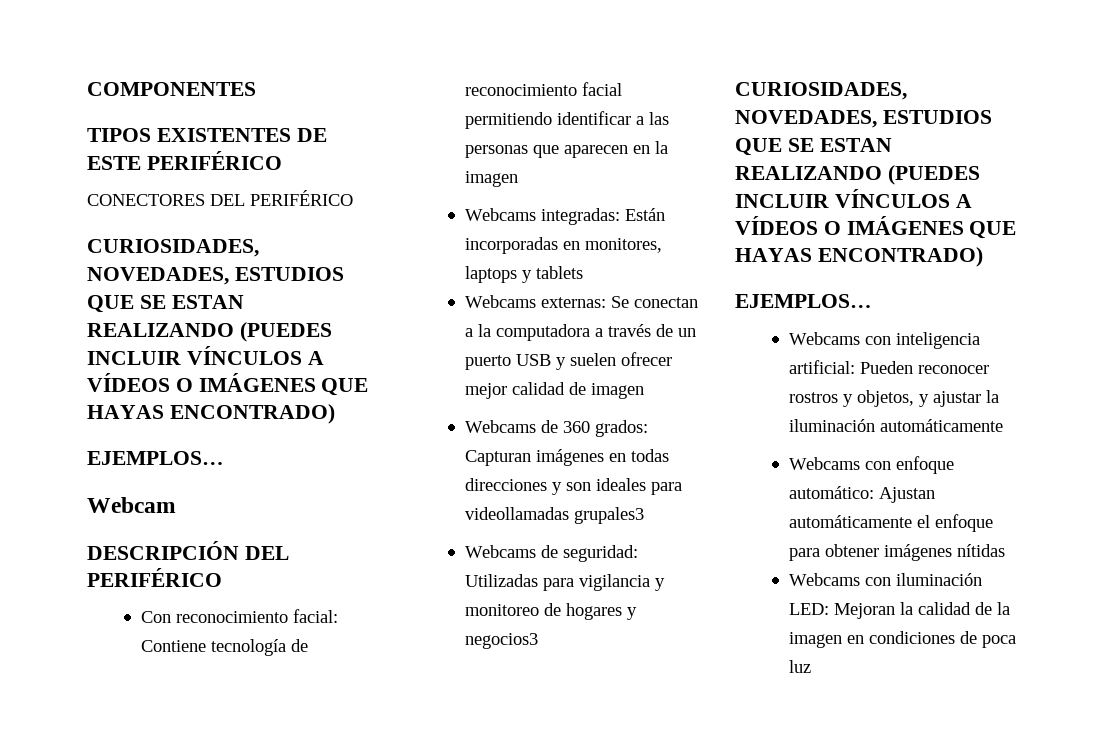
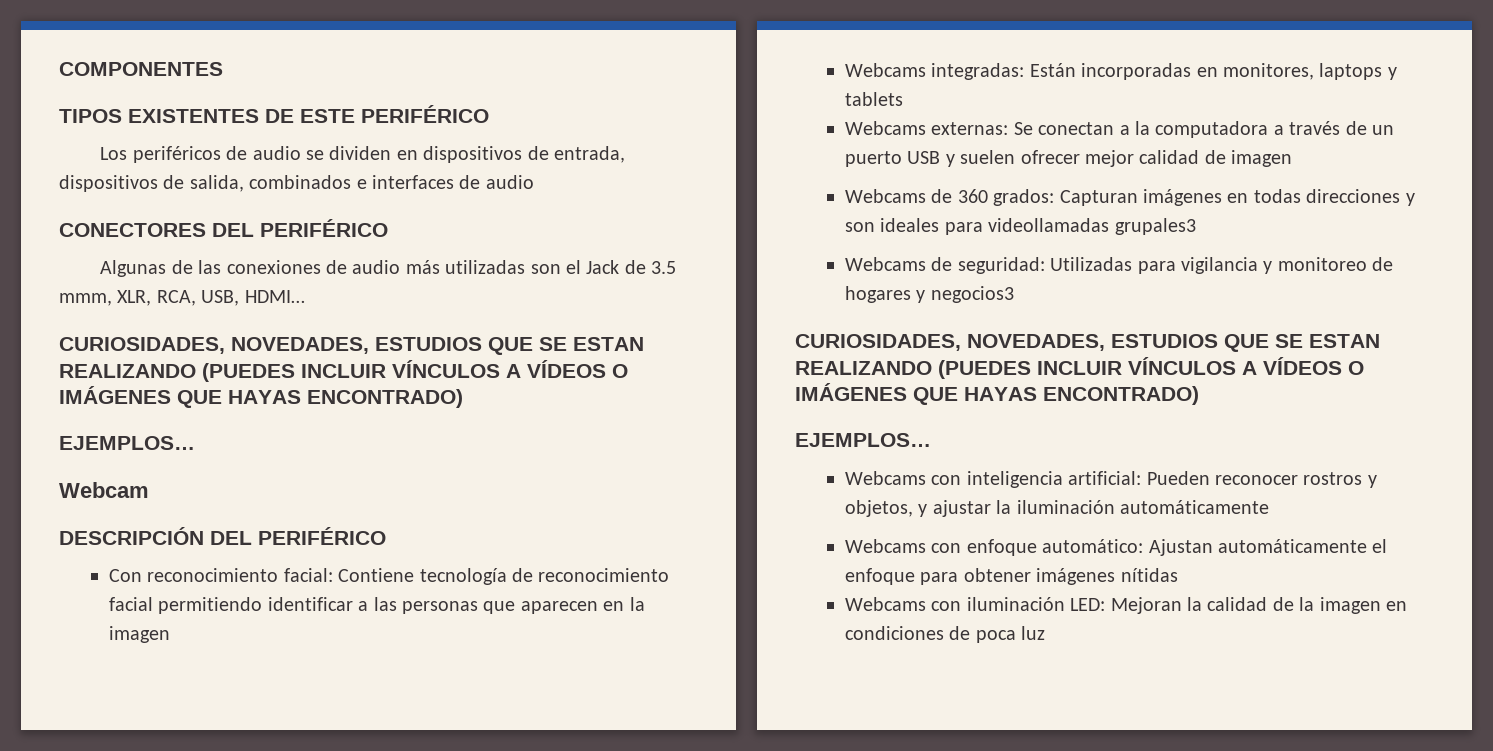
[87,190,353,206] CONECTORES DEL PERIFÉRICO -> [100,146,626,163] [59,175,534,192] [59,219,388,237] [100,260,677,277] [59,290,305,306] Los periféricos de audio se dividen en dispositivos de entrada, dispositivos de salida, combinados e interfaces de audio // CONECTORES DEL PERIFÉRICO // Algunas de las conexiones de audio más utilizadas son el Jack de 3.5 mmm, XLR, RCA, USB, HDMI…

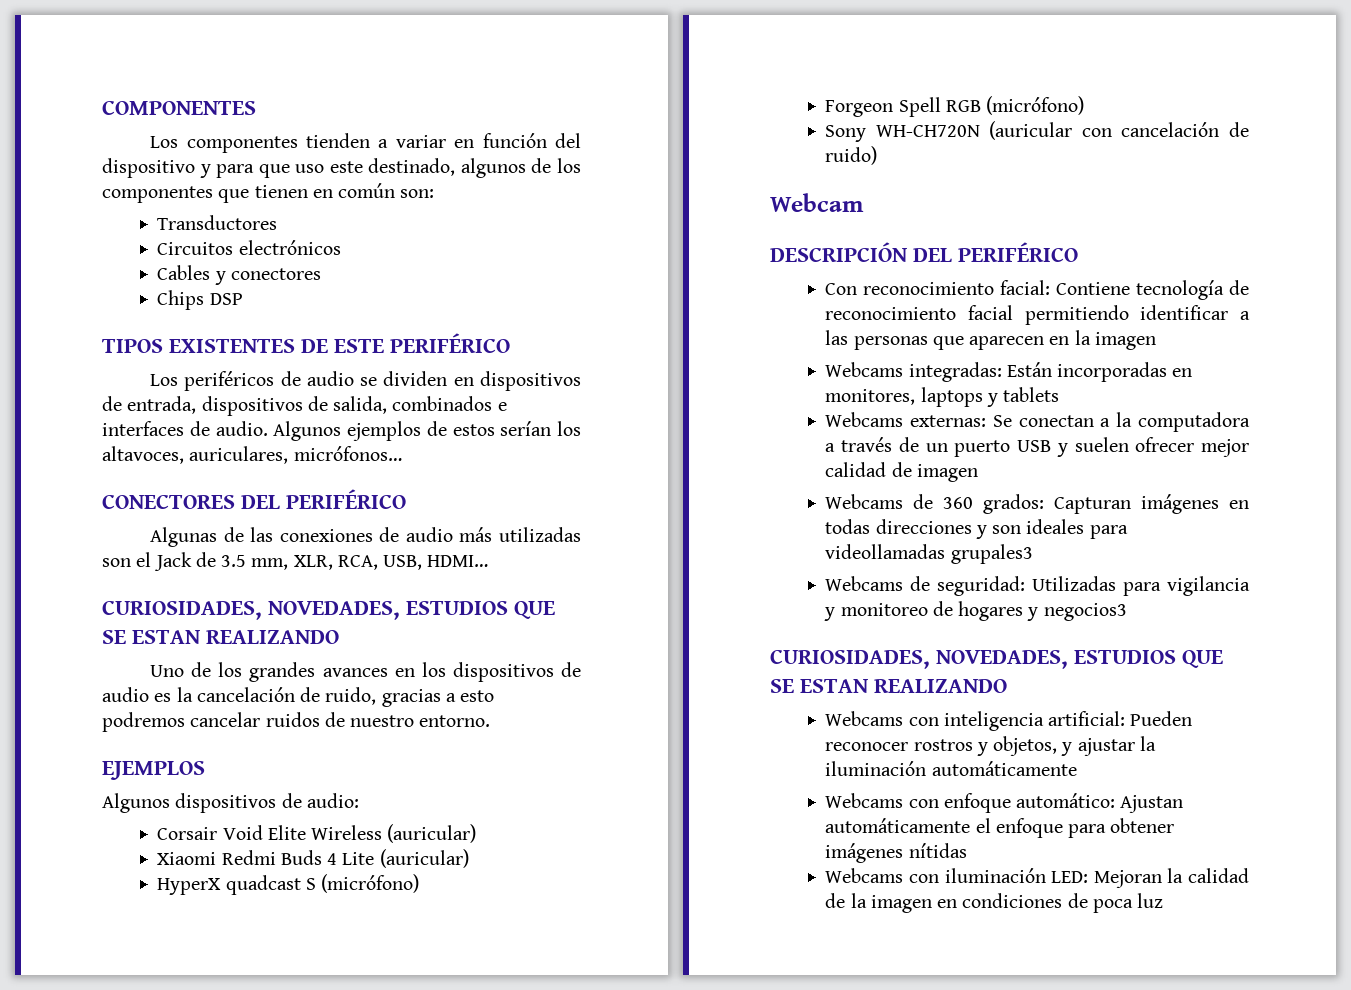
(223, 69) none -> [150,133,581,153] [102,158,581,178] [102,183,435,203] [157,215,278,230] [157,240,341,255] [157,265,321,285] [157,290,243,310] // Los componentes tienden a variar en función del dispositivo y para que uso este destinado, algunos de los componentes que tienen en común son: // Transductores // Circuitos electrónicos // Cables y conectores // Chips DSP
[485,175,534,189] audio -> [215,421,581,441] [102,446,402,464] audio. Algunos ejemplos de estos serían los altavoces, auriculares, micrófonos…
[59,293,112,306] mmm, -> [251,558,289,570] mm,
[202,360,628,382] [59,386,463,408] [59,436,195,450] (PUEDES INCLUIR VÍNCULOS A VÍDEOS O IMÁGENES QUE HAYAS ENCONTRADO) // EJEMPLOS… -> [150,662,581,682] [102,687,495,707] [102,712,491,732] [102,761,205,780] [102,793,359,813] [157,824,477,843] [157,849,469,868] [157,874,420,895] [825,96,1085,117] [825,121,1249,142] [825,146,878,165] // Uno de los grandes avances en los dispositivos de audio es la cancelación de ruido, gracias a esto podremos cancelar ruidos de nuestro entorno. // EJEMPLOS // Algunos dispositivos de audio: // Corsair Void Elite Wireless (auricular) // Xiaomi Redmi Buds 4 Lite (auricular) // HyperX quadcast S (micrófono) // Forgeon Spell RGB (micrófono) // Sony WH-CH720N (auricular con cancelación de ruido)
[938,357,1364,379] [795,383,1199,405] [795,433,931,447] (PUEDES INCLUIR VÍNCULOS A VÍDEOS O IMÁGENES QUE HAYAS ENCONTRADO) // EJEMPLOS… -> (1008, 686) none

